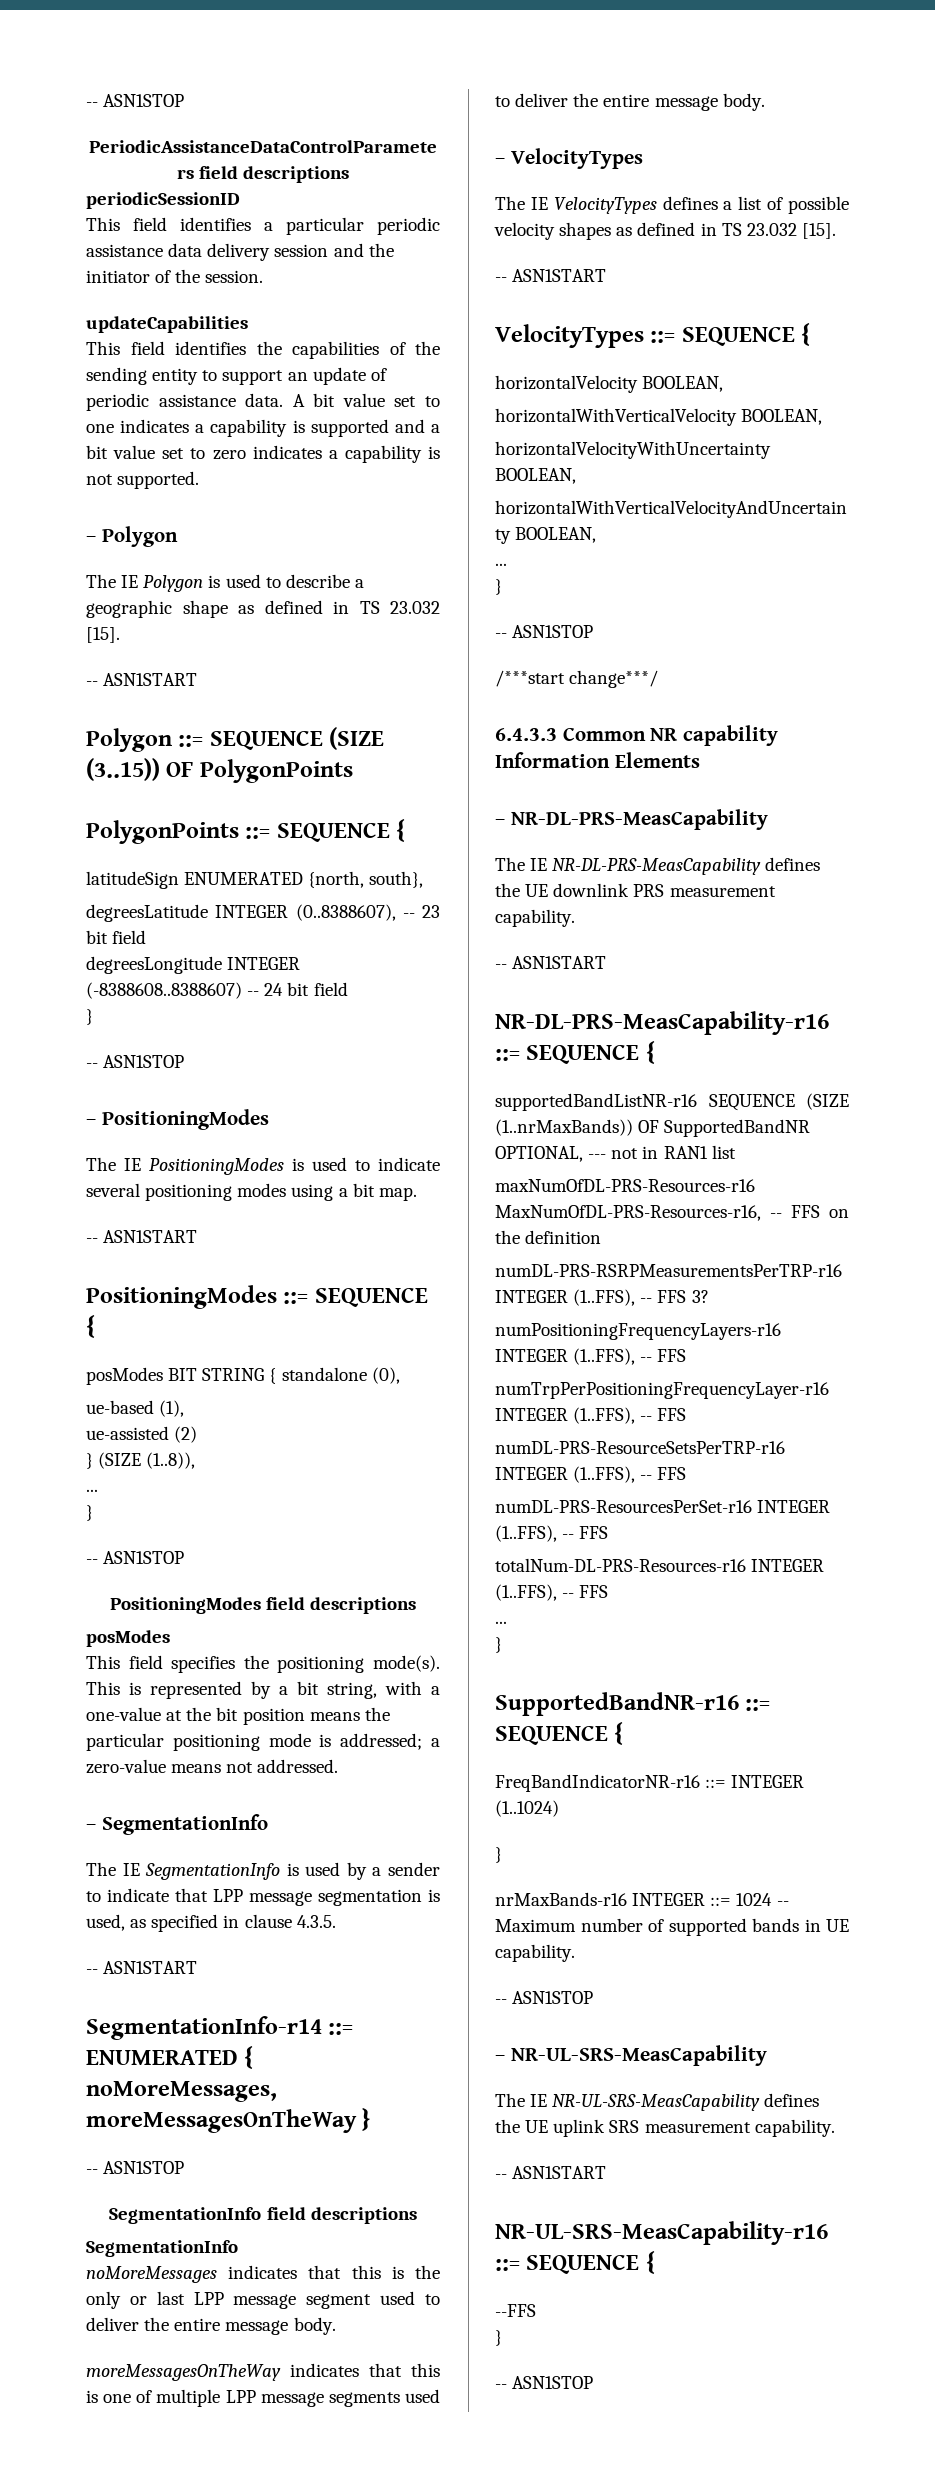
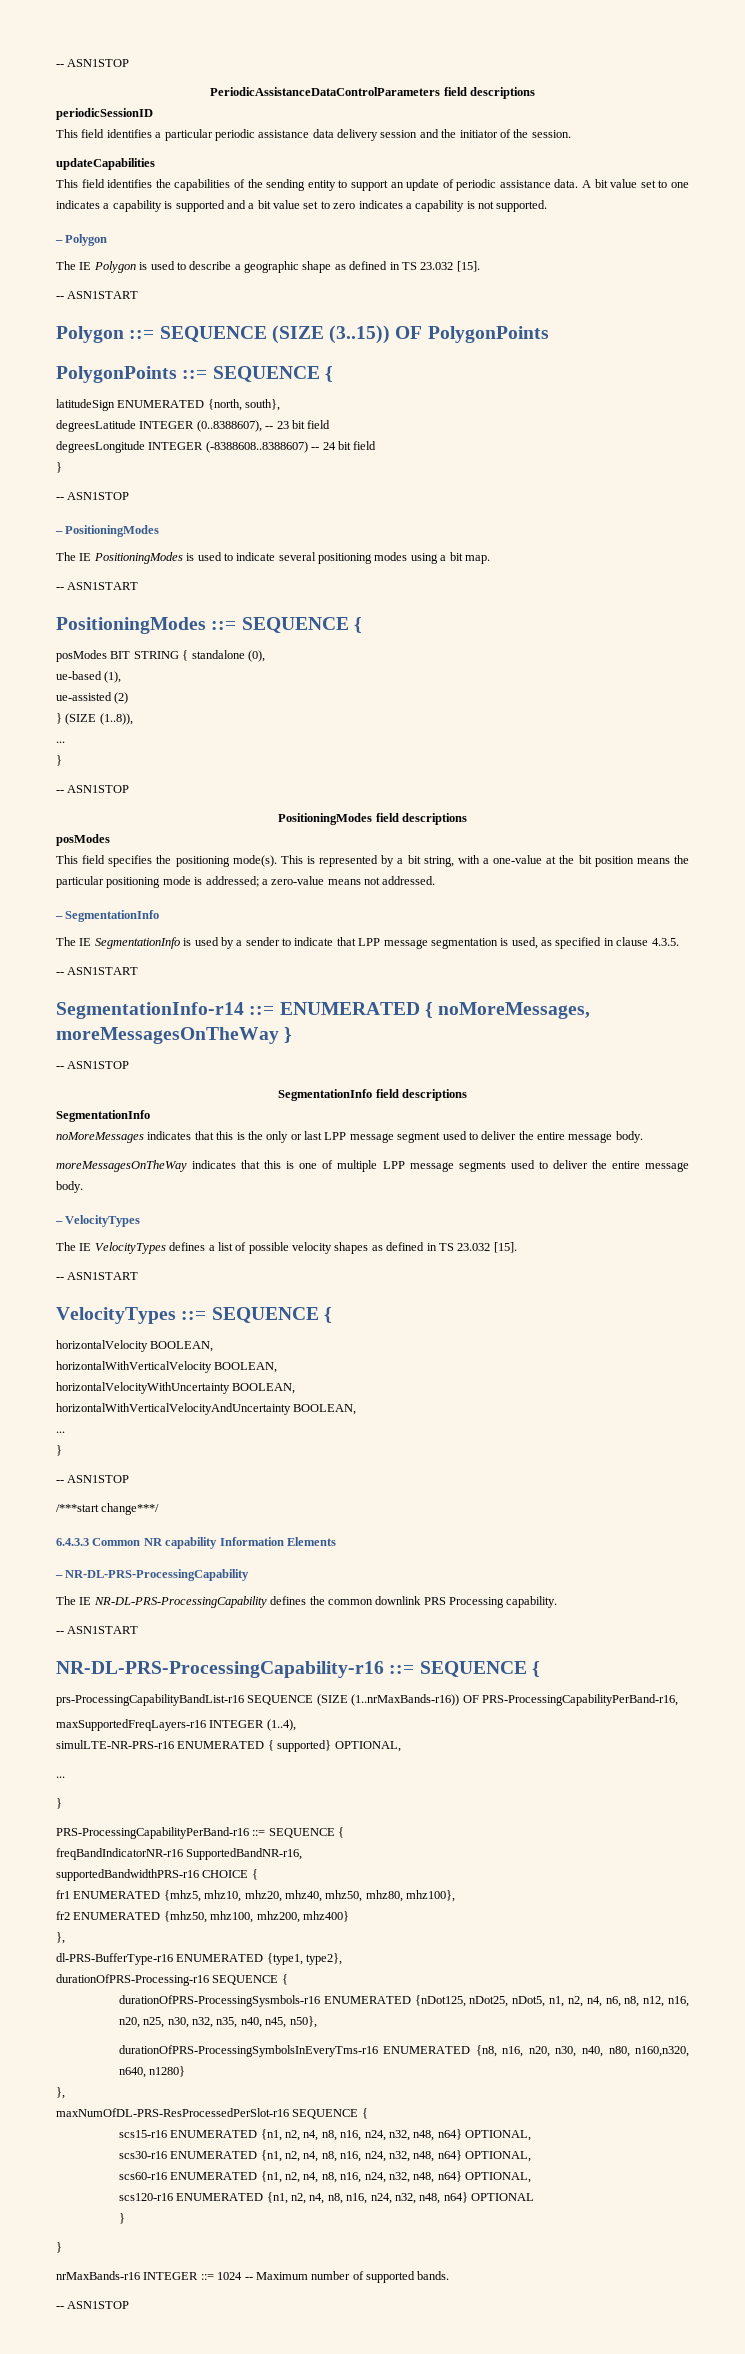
[510,809,768,830] [495,857,821,875] [495,883,549,897] NR-DL-PRS-MeasCapability // The IE NR-DL-PRS-MeasCapability defines the UE -> [65,1569,250,1581] [56,1596,373,1608] NR-DL-PRS-ProcessingCapability // The IE NR-DL-PRS-ProcessingCapability defines the common
[669,886,776,897] [495,909,575,927] [495,956,607,969] [495,1011,829,1035] [495,1041,655,1064] [495,1093,849,1111] [495,1119,811,1137] [495,1145,736,1162] [495,1179,755,1192] [495,1205,849,1221] [495,1230,602,1244] [495,1264,842,1277] [495,1289,709,1306] [495,1323,781,1340] [495,1348,687,1365] [495,1382,829,1399] [495,1407,687,1424] [495,1441,785,1454] [495,1466,687,1483] [495,1500,831,1513] [495,1525,609,1542] [495,1558,825,1572] [495,1584,609,1601] [495,1621,507,1624] [495,1637,502,1653] [495,1692,771,1716] [495,1722,624,1745] [495,1774,805,1792] [495,1800,559,1817] measurement capability. // -- ASN1START // NR-DL-PRS-MeasCapability-r16 ::= SEQUENCE { // supportedBandListNR-r16 SEQUENCE (SIZE (1..nrMaxBands)) OF SupportedBandNR OPTIONAL, --- not in RAN1 list // maxNumOfDL-PRS-Resources-r16 MaxNumOfDL-PRS-Resources-r16, -- FFS on the definition // numDL-PRS-RSRPMeasurementsPerTRP-r16 INTEGER (1..FFS), -- FFS 3? // numPositioningFrequencyLayers-r16 INTEGER (1..FFS), -- FFS // numTrpPerPositioningFrequencyLayer-r16 INTEGER (1..FFS), -- FFS // numDL-PRS-ResourceSetsPerTRP-r16 INTEGER (1..FFS), -- FFS // numDL-PRS-ResourcesPerSet-r16 INTEGER (1..FFS), -- FFS // totalNum-DL-PRS-Resources-r16 INTEGER (1..FFS), -- FFS // ... // } // SupportedBandNR-r16 ::= SEQUENCE { // FreqBandIndicatorNR-r16 ::= INTEGER (1..1024) -> [449,1596,558,1608] [56,1626,139,1634] [56,1661,540,1678] [56,1694,678,1706] [56,1719,296,1731] [56,1740,401,1752] [56,1776,65,1778] [56,1798,62,1809] [56,1827,345,1839] [56,1848,303,1860] [56,1869,258,1881] [56,1890,455,1902] [56,1911,349,1923] [56,1932,65,1944] [56,1953,343,1965] [56,1974,288,1986] [118,1995,689,2007] [118,2016,317,2028] [118,2045,689,2057] [118,2066,186,2078] [56,2087,65,2099] [56,2108,368,2119] [118,2129,532,2141] [118,2150,532,2162] [118,2171,532,2183] [118,2192,535,2204] [118,2213,125,2224] Processing capability. // -- ASN1START // NR-DL-PRS-ProcessingCapability-r16 ::= SEQUENCE { // prs-ProcessingCapabilityBandList-r16 SEQUENCE (SIZE (1..nrMaxBands-r16)) OF PRS-ProcessingCapabilityPerBand-r16, // maxSupportedFreqLayers-r16 INTEGER (1..4), // simulLTE-NR-PRS-r16 ENUMERATED { supported} OPTIONAL, // ... // } // PRS-ProcessingCapabilityPerBand-r16 ::= SEQUENCE { // freqBandIndicatorNR-r16 SupportedBandNR-r16, // supportedBandwidthPRS-r16 CHOICE { // fr1 ENUMERATED {mhz5, mhz10, mhz20, mhz40, mhz50, mhz80, mhz100}, // fr2 ENUMERATED {mhz50, mhz100, mhz200, mhz400} // }, // dl-PRS-BufferType-r16 ENUMERATED {type1, type2}, // durationOfPRS-Processing-r16 SEQUENCE { // durationOfPRS-ProcessingSysmbols-r16 ENUMERATED {nDot125, nDot25, nDot5, n1, n2, n4, n6, n8, n12, n16, n20, n25, n30, n32, n35, n40, n45, n50}, // durationOfPRS-ProcessingSymbolsInEveryTms-r16 ENUMERATED {n8, n16, n20, n30, n40, n80, n160,n320, n640, n1280} // }, // maxNumOfDL-PRS-ResProcessedPerSlot-r16 SEQUENCE { // scs15-r16 ENUMERATED {n1, n2, n4, n8, n16, n24, n32, n48, n64} OPTIONAL, // scs30-r16 ENUMERATED {n1, n2, n4, n8, n16, n24, n32, n48, n64} OPTIONAL, // scs60-r16 ENUMERATED {n1, n2, n4, n8, n16, n24, n32, n48, n64} OPTIONAL, // scs120-r16 ENUMERATED {n1, n2, n4, n8, n16, n24, n32, n48, n64} OPTIONAL // }
[752,1918,849,1932] [495,1944,575,1962] [495,1991,594,2004] [495,2045,767,2066] [495,2093,820,2111] [495,2119,835,2137] [495,2166,607,2179] [495,2221,828,2245] [495,2251,655,2274] [495,2304,536,2317] [495,2330,502,2346] bands in UE capability. // -- ASN1STOP // – NR-UL-SRS-MeasCapability // The IE NR-UL-SRS-MeasCapability defines the UE uplink SRS measurement capability. // -- ASN1START // NR-UL-SRS-MeasCapability-r16 ::= SEQUENCE { // --FFS // } -> [417,2271,450,2280] bands.

